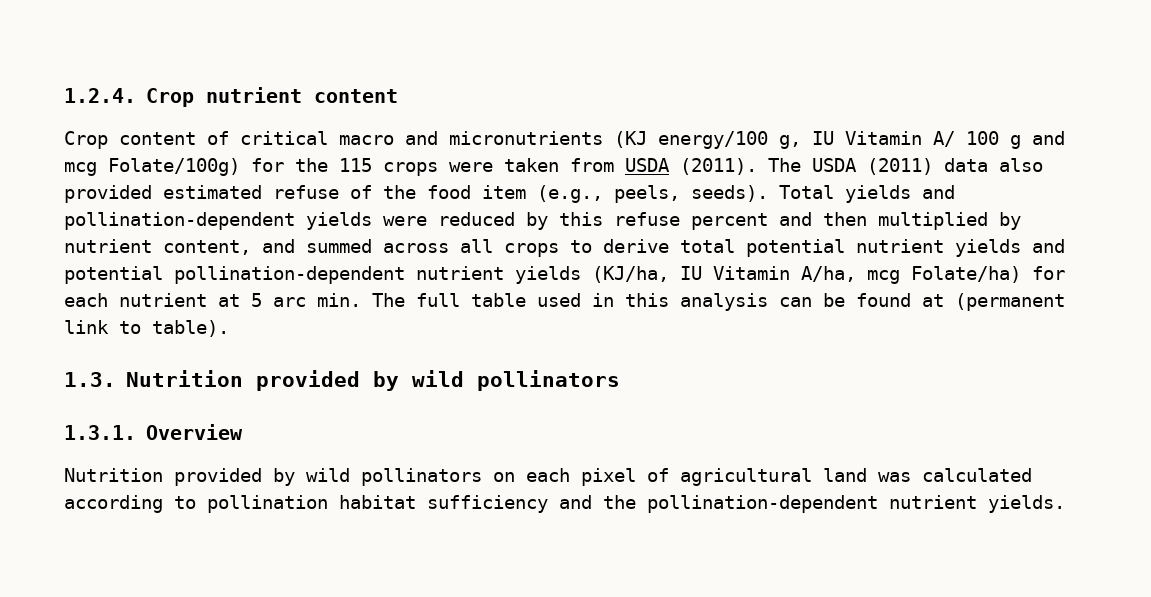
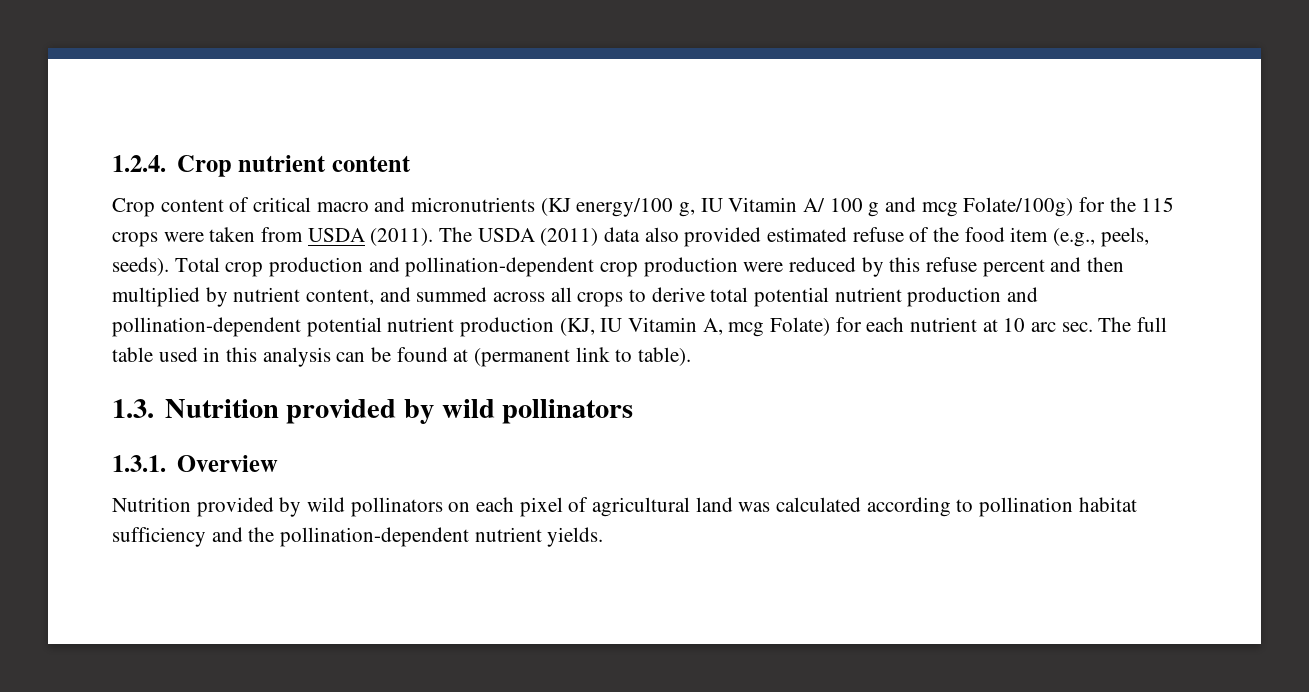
[845,185,955,203] [64,212,372,230] yields and pollination-dependent yields -> [225,257,738,277] crop production and pollination-dependent crop production
[955,239,1065,257] [64,266,1021,284] yields and potential pollination-dependent nutrient yields (KJ/ha, IU Vitamin A/ha, mcg Folate/ha) -> [907,287,1039,307] [112,317,831,337] production and pollination-dependent potential nutrient production (KJ, IU Vitamin A, mcg Folate)
[251,293,361,307] 5 arc min. -> [1003,318,1093,332] 10 arc sec.

